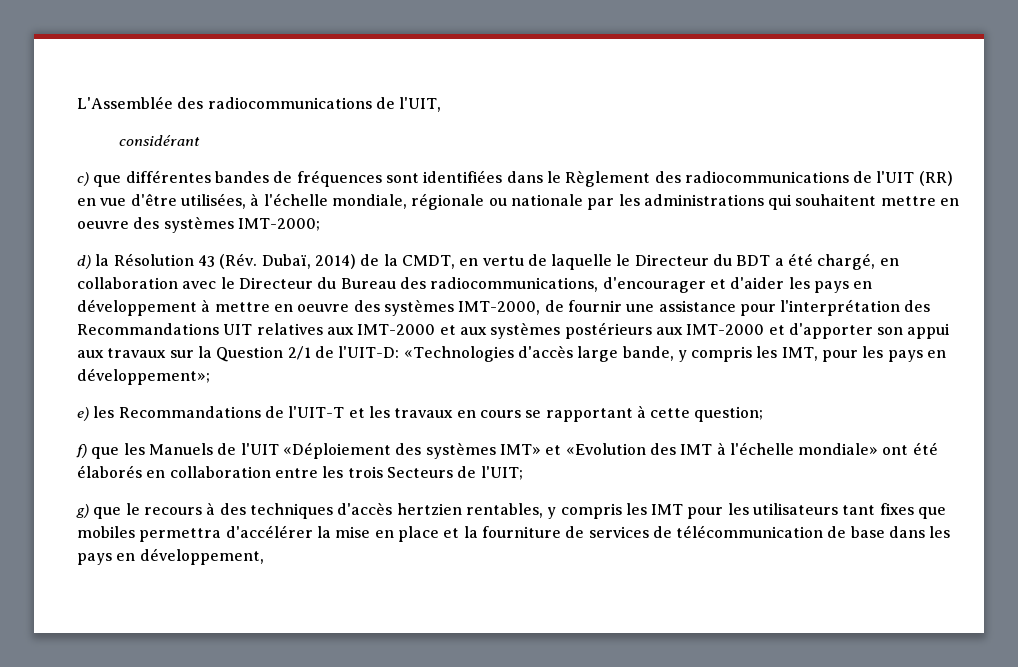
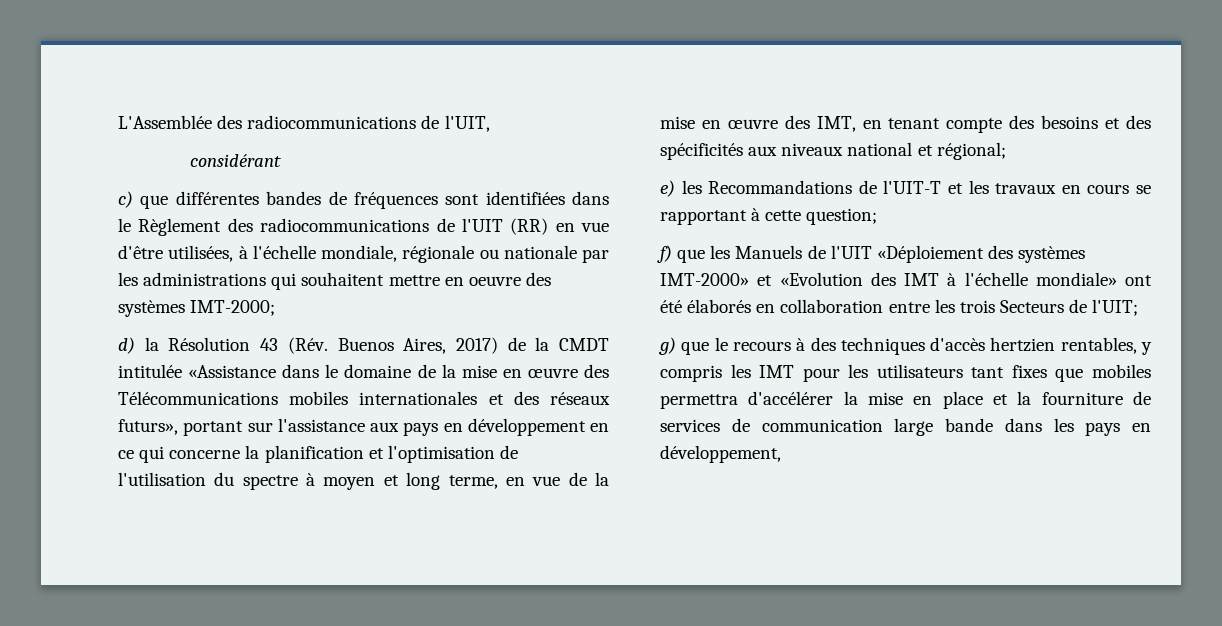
[261,253,899,270] [77,277,873,293] [77,299,931,316] [77,322,951,339] [77,346,947,362] [77,368,210,385] Dubaï, 2014) de la CMDT, en vertu de laquelle le Directeur du BDT a été chargé, en collaboration avec le Directeur du Bureau des radiocommunications, d'encourager et d'aider les pays en développement à mettre en oeuvre des systèmes IMT-2000, de fournir une assistance pour l'interprétation des Recommandations UIT relatives aux IMT-2000 et aux systèmes postérieurs aux IMT-2000 et d'apporter son appui aux travaux sur la Question 2/1 de l'UIT-D: «Technologies d'accès large bande, y compris les IMT, pour les pays en développement»; -> [337,337,609,354] [118,364,610,378] [118,391,610,405] [118,418,609,436] [118,445,518,463] [118,472,610,490] [660,115,1151,133] [660,142,1006,160] Buenos Aires, 2017) de la CMDT intitulée «Assistance dans le domaine de la mise en œuvre des Télécommunications mobiles internationales et des réseaux futurs», portant sur l'assistance aux pays en développement en ce qui concerne la planification et l'optimisation de l'utilisation du spectre à moyen et long terme, en vue de la mise en œuvre des IMT, en tenant compte des besoins et des spécificités aux niveaux national et régional;
[499,444,541,455] IMT» -> [660,273,749,286] IMT-2000»
[676,525,885,538] télécommunication de base -> [761,418,993,436] communication large bande

